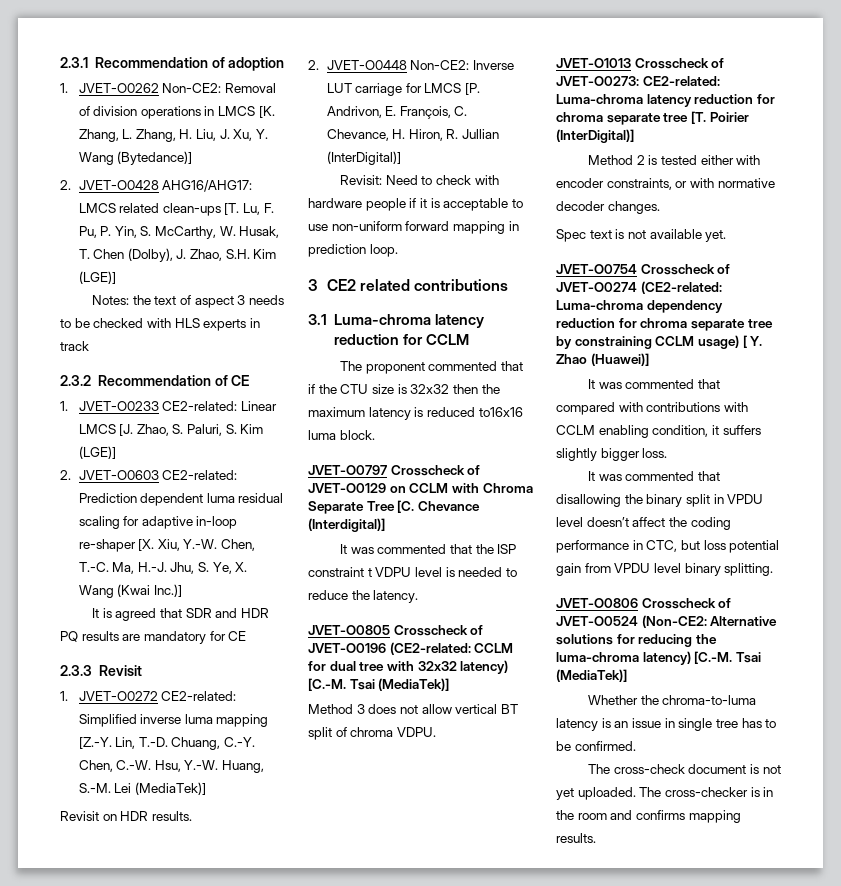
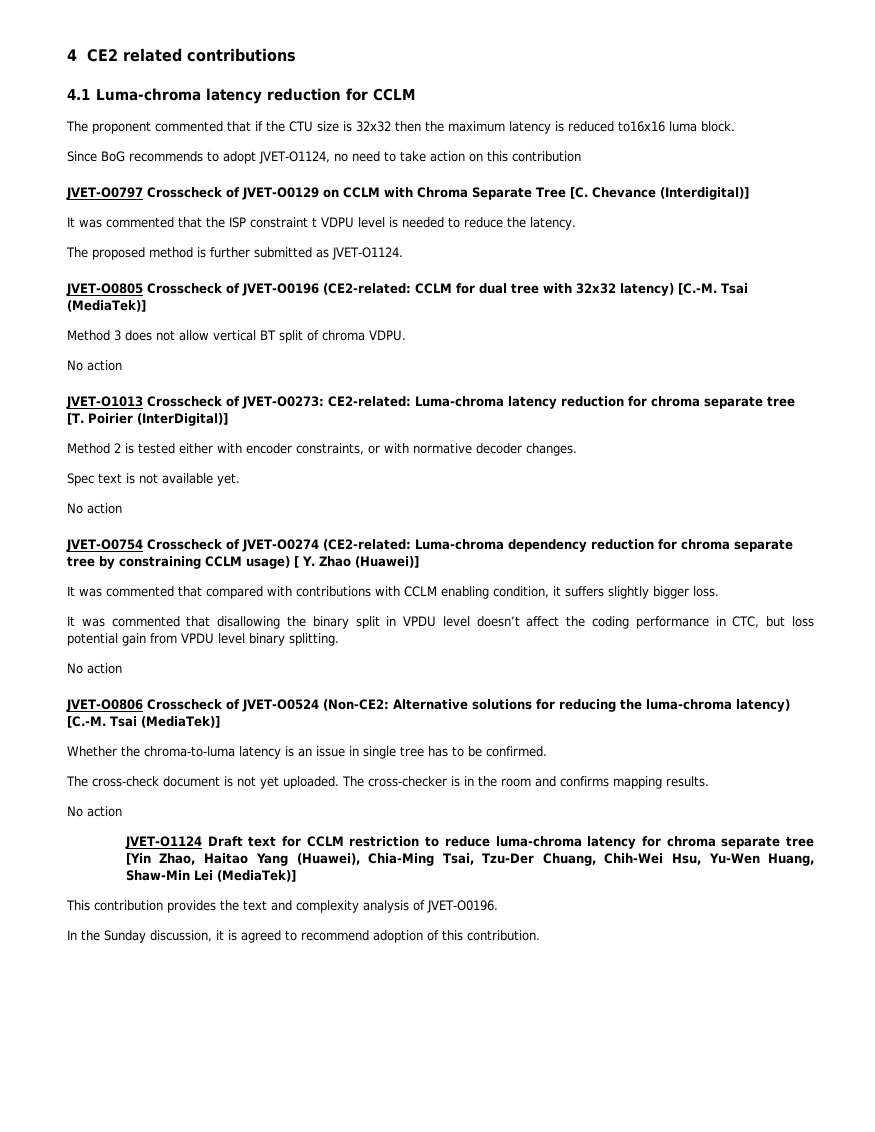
[60,57,285,71] [60,83,276,93] [78,106,275,119] [78,129,269,142] [78,151,193,165] [60,180,253,192] [78,203,274,216] [78,226,280,239] [78,248,277,262] [78,271,116,284] [92,295,284,308] [60,318,260,331] [60,341,89,351] [60,375,250,386] [60,401,277,411] [78,424,264,436] [78,446,116,459] [60,470,238,480] [78,493,284,506] [78,516,238,529] [78,539,256,552] [78,562,248,574] [78,584,182,598] [92,608,269,621] [60,631,247,644] [60,665,142,676] [60,691,237,701] [78,714,269,727] [78,737,256,750] [78,760,265,773] [78,782,206,795] [60,811,192,821] [308,60,514,70] [326,83,481,96] [326,106,468,119] [326,129,500,141] [326,151,401,165] [340,175,499,185] [308,198,523,211] [308,221,519,234] [308,244,398,257] [308,279,318,291] 2.3.1 Recommendation of adoption // 1. JVET-O0262 Non-CE2: Removal of division operations in LMCS [K. Zhang, L. Zhang, H. Liu, J. Xu, Y. Wang (Bytedance)] // 2. JVET-O0428 AHG16/AHG17: LMCS related clean-ups [T. Lu, F. Pu, P. Yin, S. McCarthy, W. Husak, T. Chen (Dolby), J. Zhao, S.H. Kim (LGE)] // Notes: the text of aspect 3 needs to be checked with HLS experts in track // 2.3.2 Recommendation of CE // 1. JVET-O0233 CE2-related: Linear LMCS [J. Zhao, S. Paluri, S. Kim (LGE)] // 2. JVET-O0603 CE2-related: Prediction dependent luma residual scaling for adaptive in-loop re-shaper [X. Xiu, Y.-W. Chen, T.-C. Ma, H.-J. Jhu, S. Ye, X. Wang (Kwai Inc.)] // It is agreed that SDR and HDR PQ results are mandatory for CE // 2.3.3 Revisit // 1. JVET-O0272 CE2-related: Simplified inverse luma mapping [Z.-Y. Lin, T.-D. Chuang, C.-Y. Chen, C.-W. Hsu, Y.-W. Huang, S.-M. Lei (MediaTek)] // Revisit on HDR results. // 2. JVET-O0448 Non-CE2: Inverse LUT carriage for LMCS [P. Andrivon, E. François, C. Chevance, H. Hiron, R. Jullian (InterDigital)] // Revisit: Need to check with hardware people if it is acceptable to use non-uniform forward mapping in prediction loop. // 3 -> [67,49,77,61] 4
[308,314,327,325] 3.1 -> [67,89,90,100] 4.1
(375, 435) none -> [67,151,581,164] // Since BoG recommends to adopt JVET-O1124, no need to take action on this contribution
(419, 596) none -> [66,247,403,260] // The proposed method is further submitted as JVET-O1124.
(436, 732) none -> [67,360,122,371] // No action
(727, 236) none -> [67,503,122,514] // No action
(774, 569) none -> [67,663,122,674] // No action
(596, 838) none -> [67,806,122,817] [124,836,814,849] [125,853,814,866] [125,870,296,882] [66,900,498,913] [67,930,540,943] // No action // JVET-O1124 Draft text for CCLM restriction to reduce luma-chroma latency for chroma separate tree [Yin Zhao, Haitao Yang (Huawei), Chia-Ming Tsai, Tzu-Der Chuang, Chih-Wei Hsu, Yu-Wen Huang, Shaw-Min Lei (MediaTek)] // This contribution provides the text and complexity analysis of JVET-O0196. // In the Sunday discussion, it is agreed to recommend adoption of this contribution.

